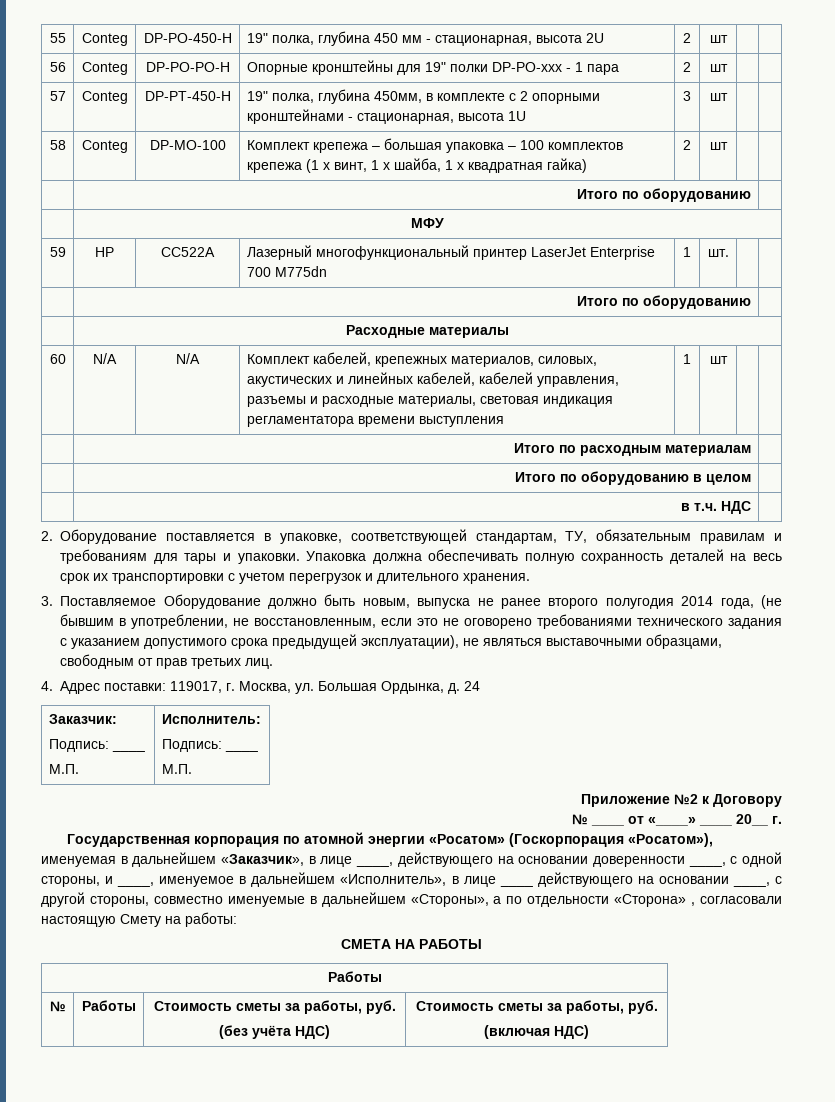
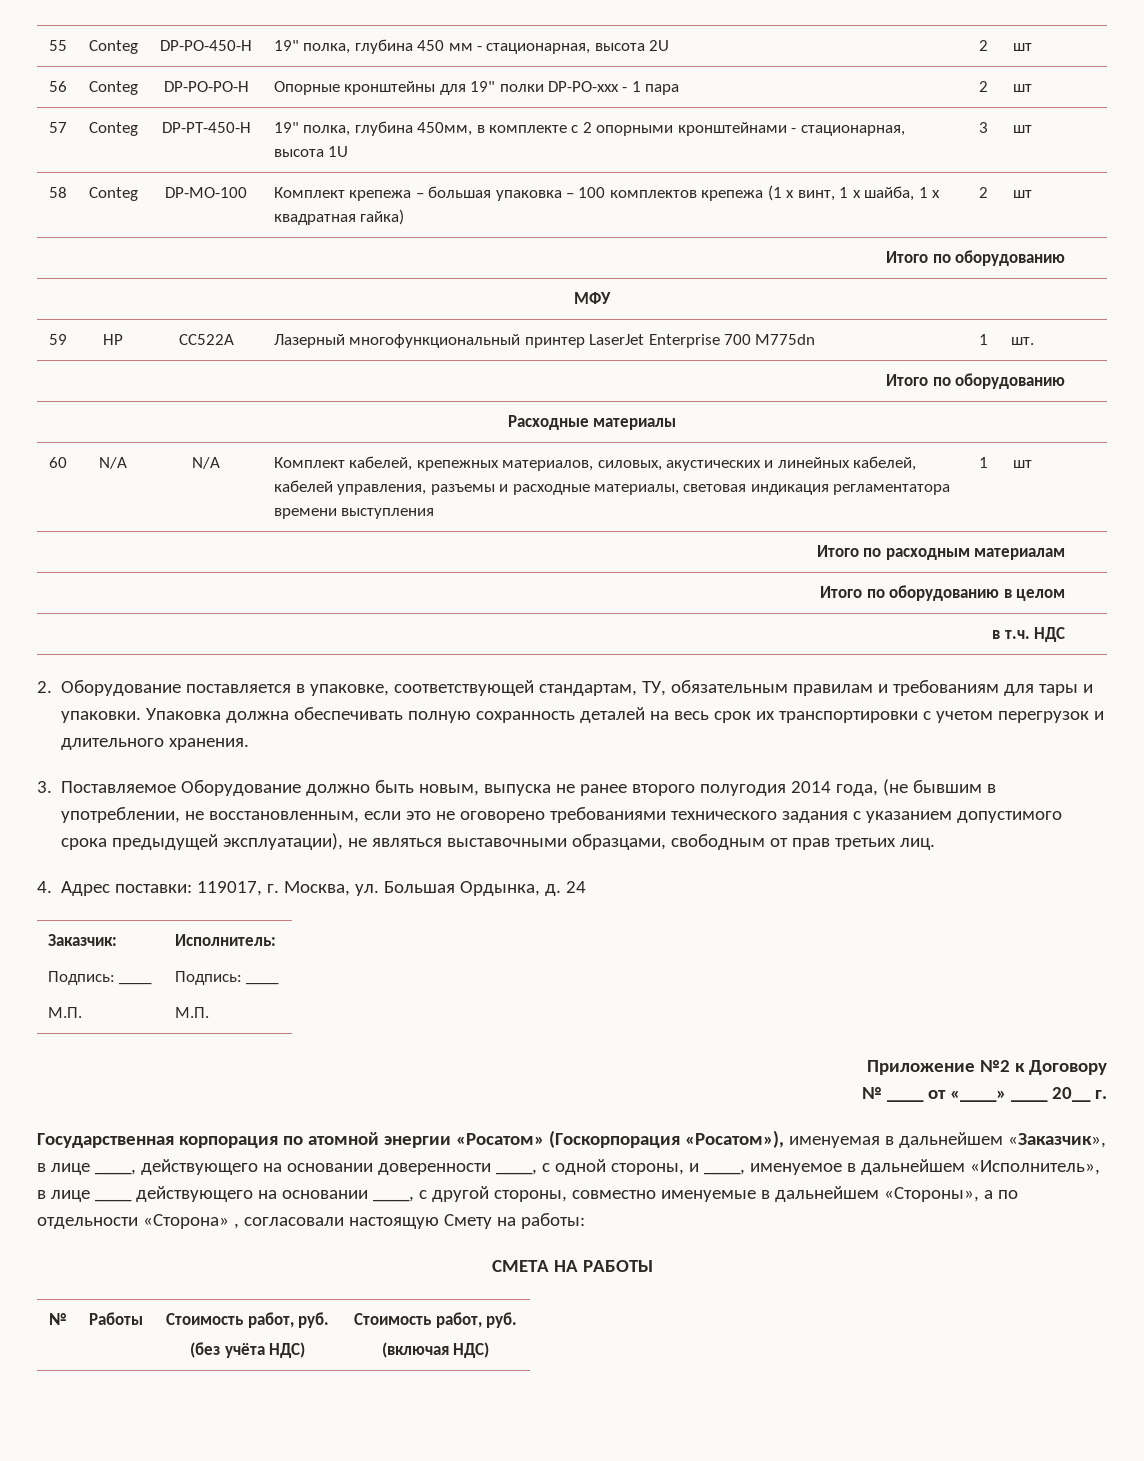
[327,971,382,982] // Работы -> (653, 1266) none
[235,1000,362,1014] сметы за работы, -> [247,1312,294,1328] работ,
[497,1000,624,1014] сметы за работы, -> [435,1312,482,1328] работ,

